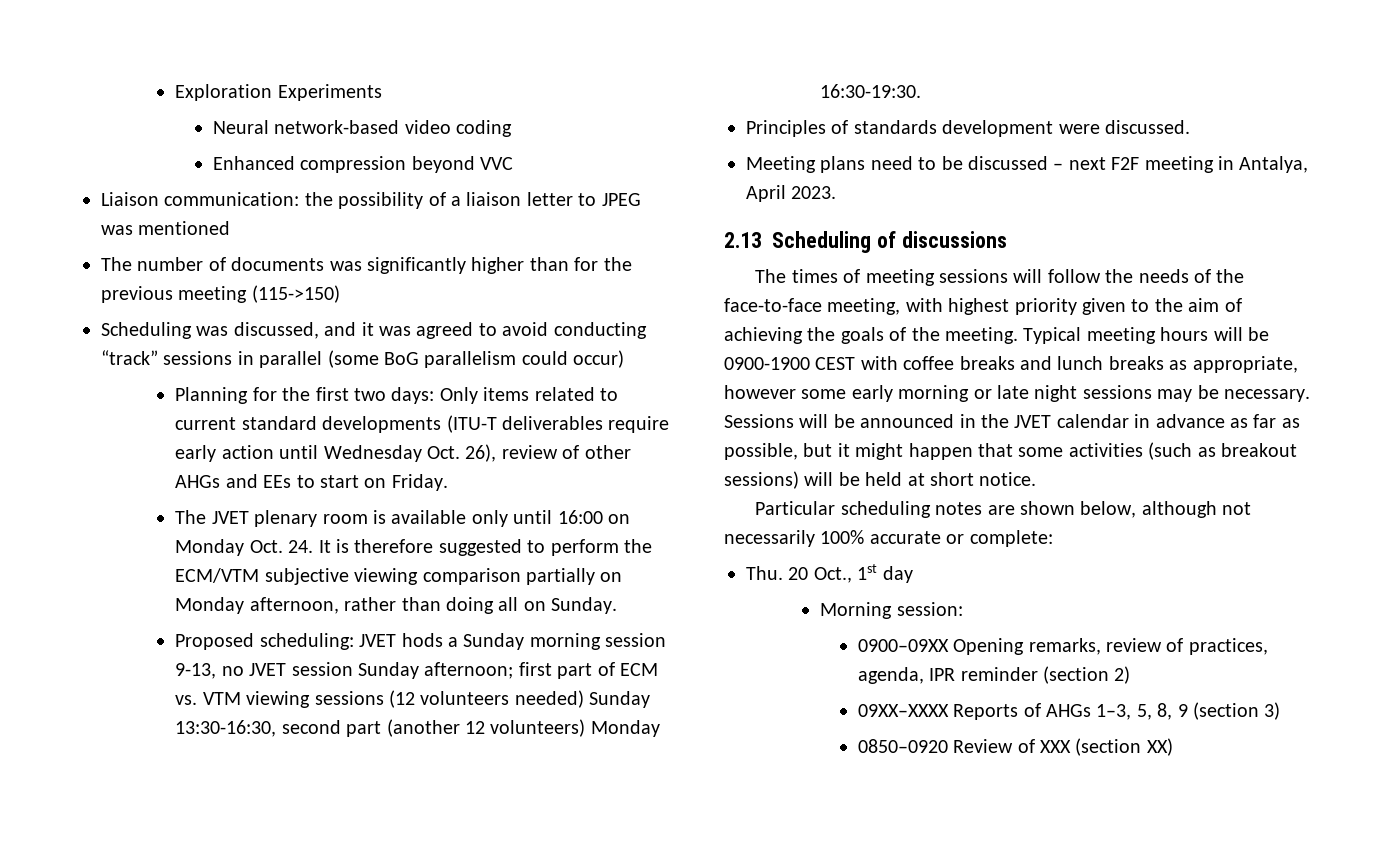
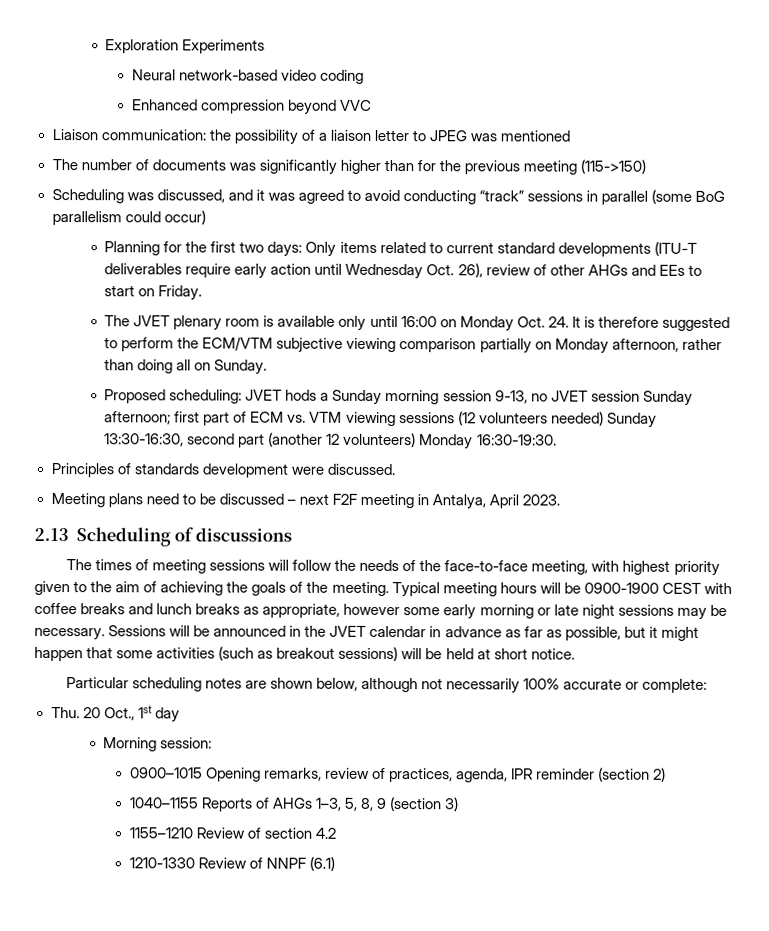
[857,639,949,652] 0900–09XX -> [129,767,203,779] 0900–1015
[857,704,949,717] 09XX–XXXX -> [128,797,199,809] 1040–1155
[857,738,1173,756] 0850–0920 Review of XXX (section XX) -> [128,827,336,839] [128,856,335,871] 1155–1210 Review of section 4.2 // 1210-1330 Review of NNPF (6.1)

